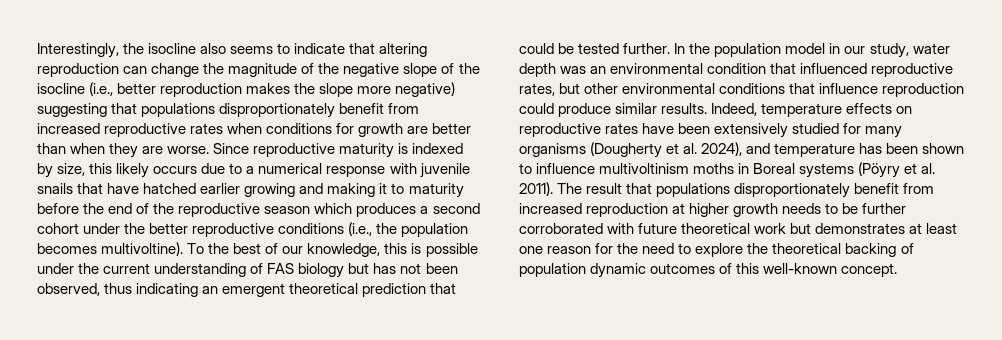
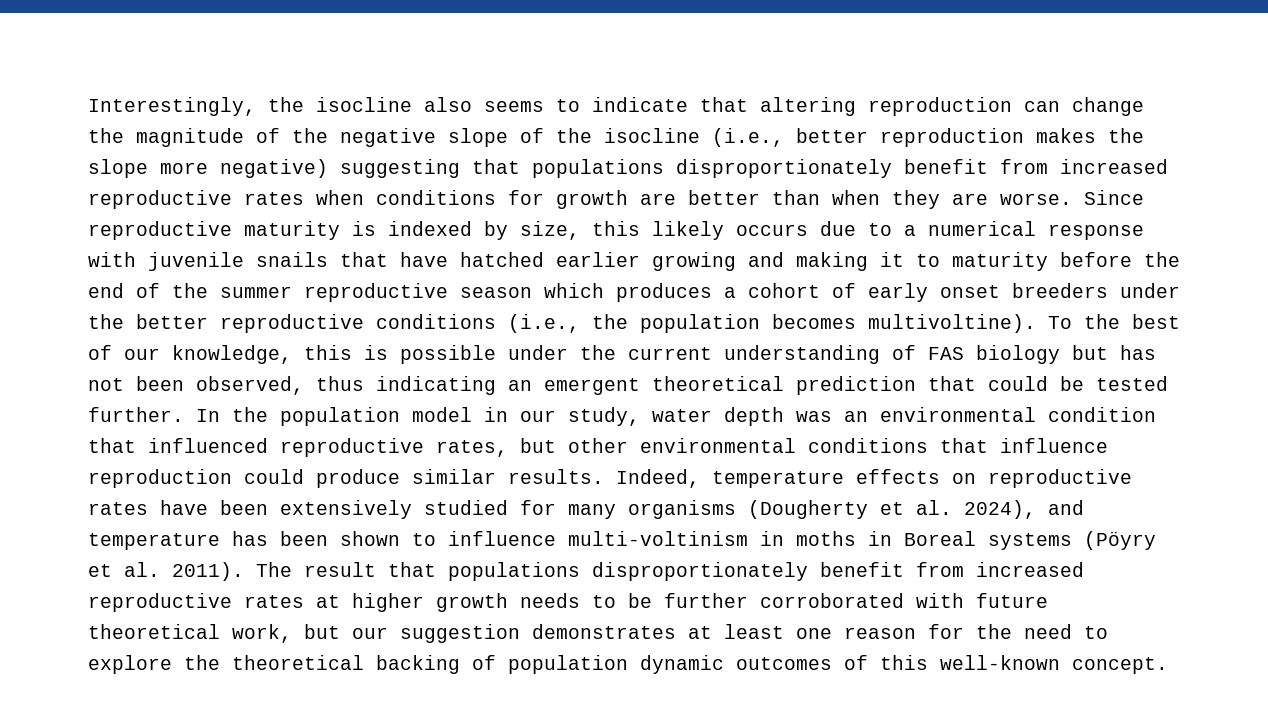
(175, 208) none -> [220,286,292,298] summer
[432,203,480,214] [37,223,79,234] second cohort -> [748,283,1108,302] cohort of early onset breeders
[599,163,690,174] multivoltinism -> [568,531,784,546] multi-voltinism in
[586,203,669,217] reproduction -> [88,593,304,612] reproductive rates
[754,223,812,234] work but -> [232,624,520,643] work, but our suggestion

